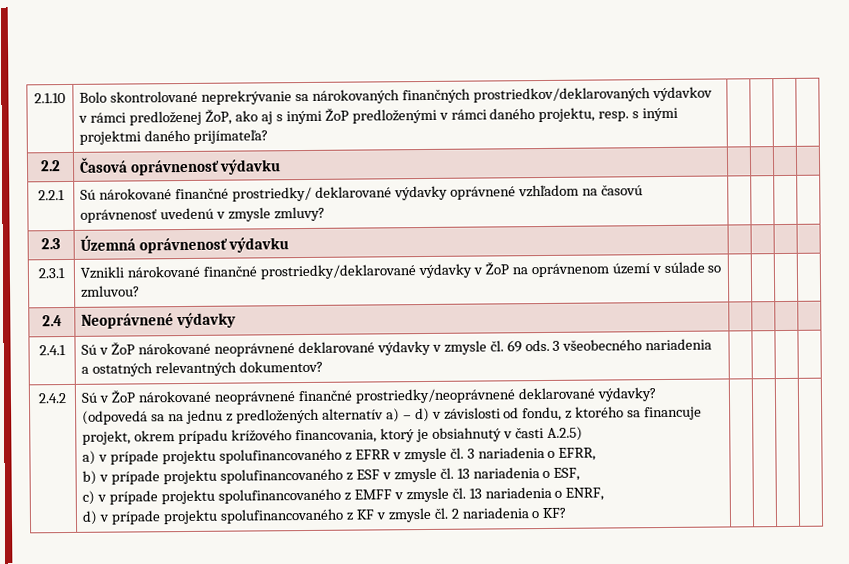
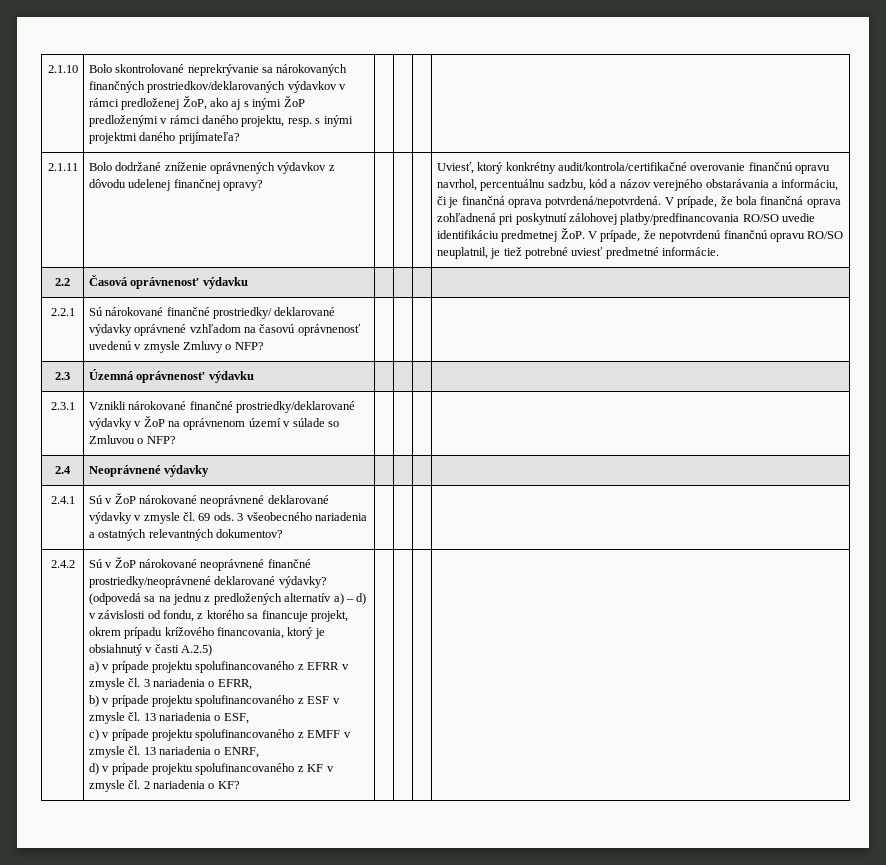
(269, 136) none -> [47,163,78,171] [88,162,335,174] [88,179,264,191] [436,162,831,174] [436,179,839,191] [436,196,841,208] [436,213,816,225] [436,228,844,242] [436,247,720,259] // 2.1.11 | Bolo dodržané zníženie oprávnených výdavkov z dôvodu udelenej finančnej opravy? | | | | Uviesť, ktorý konkrétny audit/kontrola/certifikačné overovanie finančnú opravu navrhol, percentuálnu sadzbu, kód a názov verejného obstarávania a informáciu, či je finančná oprava potvrdená/nepotvrdená. V prípade, že bola finančná oprava zohľadnená pri poskytnutí zálohovej platby/predfinancovania RO/SO uvedie identifikáciu predmetnej ŽoP. V prípade, že nepotvrdenú finančnú opravu RO/SO neuplatnil, je tiež potrebné uviesť predmetné informácie.
[274,206,326,222] zmluvy? -> [183,341,264,353] Zmluvy o NFP?
[81,285,141,298] zmluvou? -> [88,435,176,444] Zmluvou o NFP?

